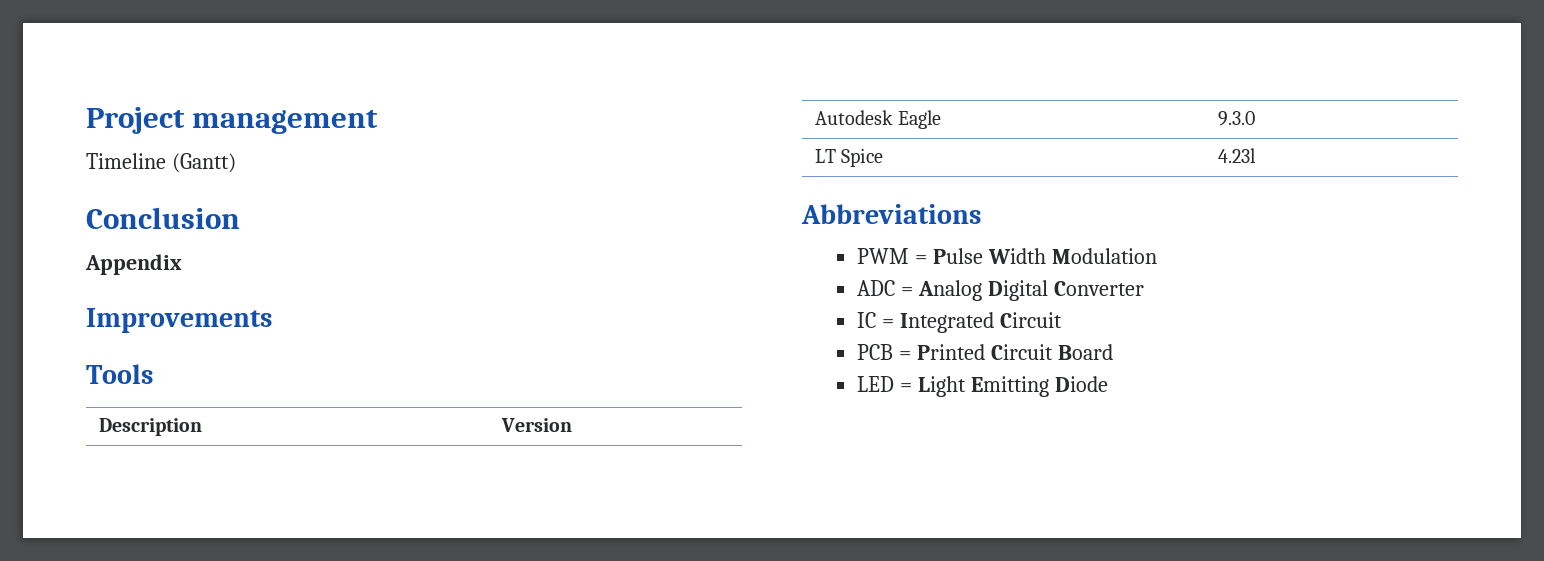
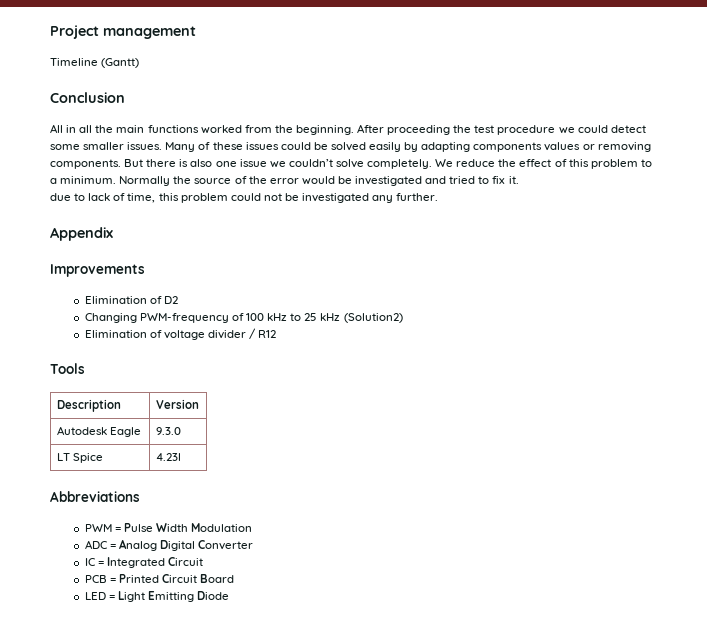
[85,254,182,275] [86,308,272,333] Appendix // Improvements -> [50,124,646,135] [50,142,651,152] [50,159,652,169] [50,176,519,186] [50,193,439,203] [50,227,113,241] [50,264,145,277] [84,296,178,304] [84,313,403,323] [84,328,277,340] All in all the main functions worked from the beginning. After proceeding the test procedure we could detect some smaller issues. Many of these issues could be solved easily by adapting components values or removing components. But there is also one issue we couldn’t solve completely. We reduce the effect of this problem to a minimum. Normally the source of the error would be investigated and tried to fix it. // due to lack of time, this problem could not be investigated any further. // Appendix // Improvements // Elimination of D2 // Changing PWM-frequency of 100 kHz to 25 kHz (Solution2) // Elimination of voltage divider / R12

